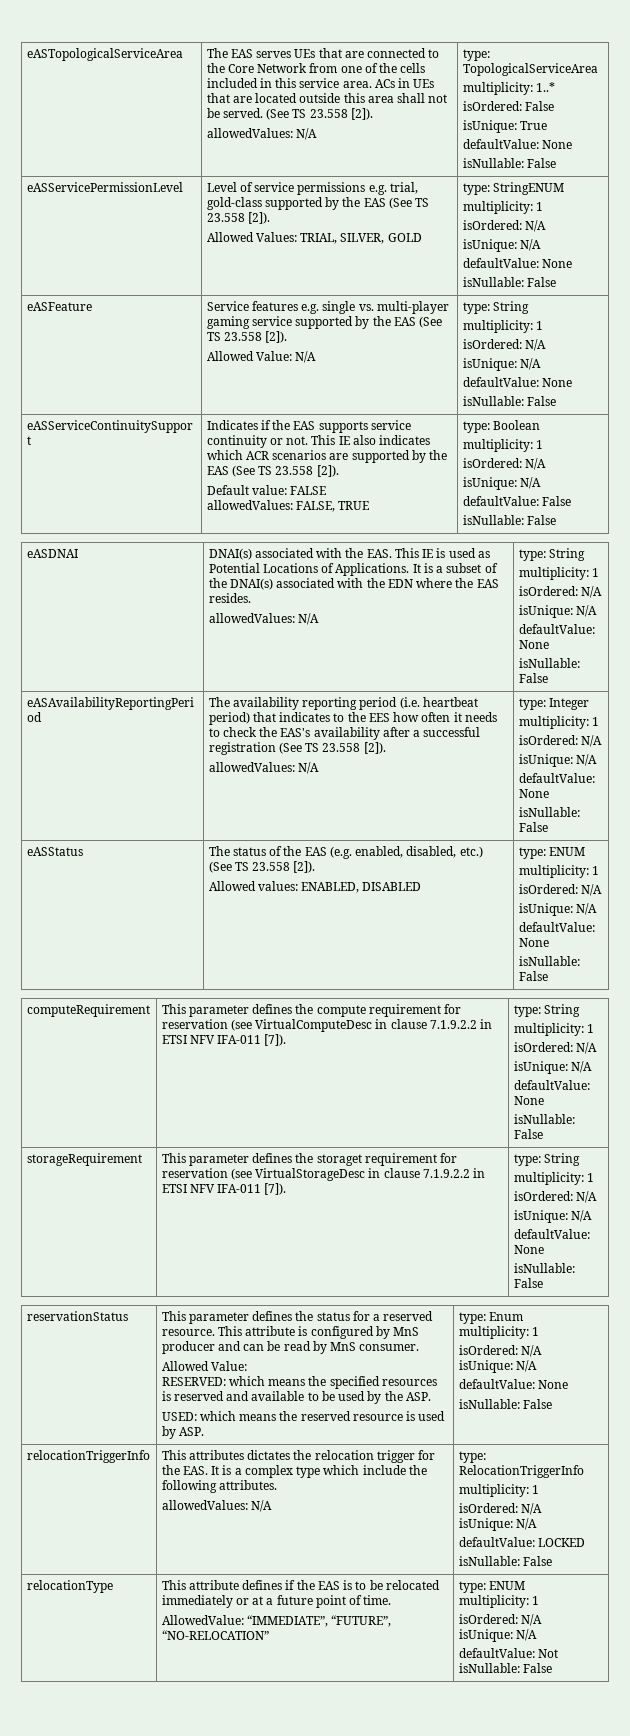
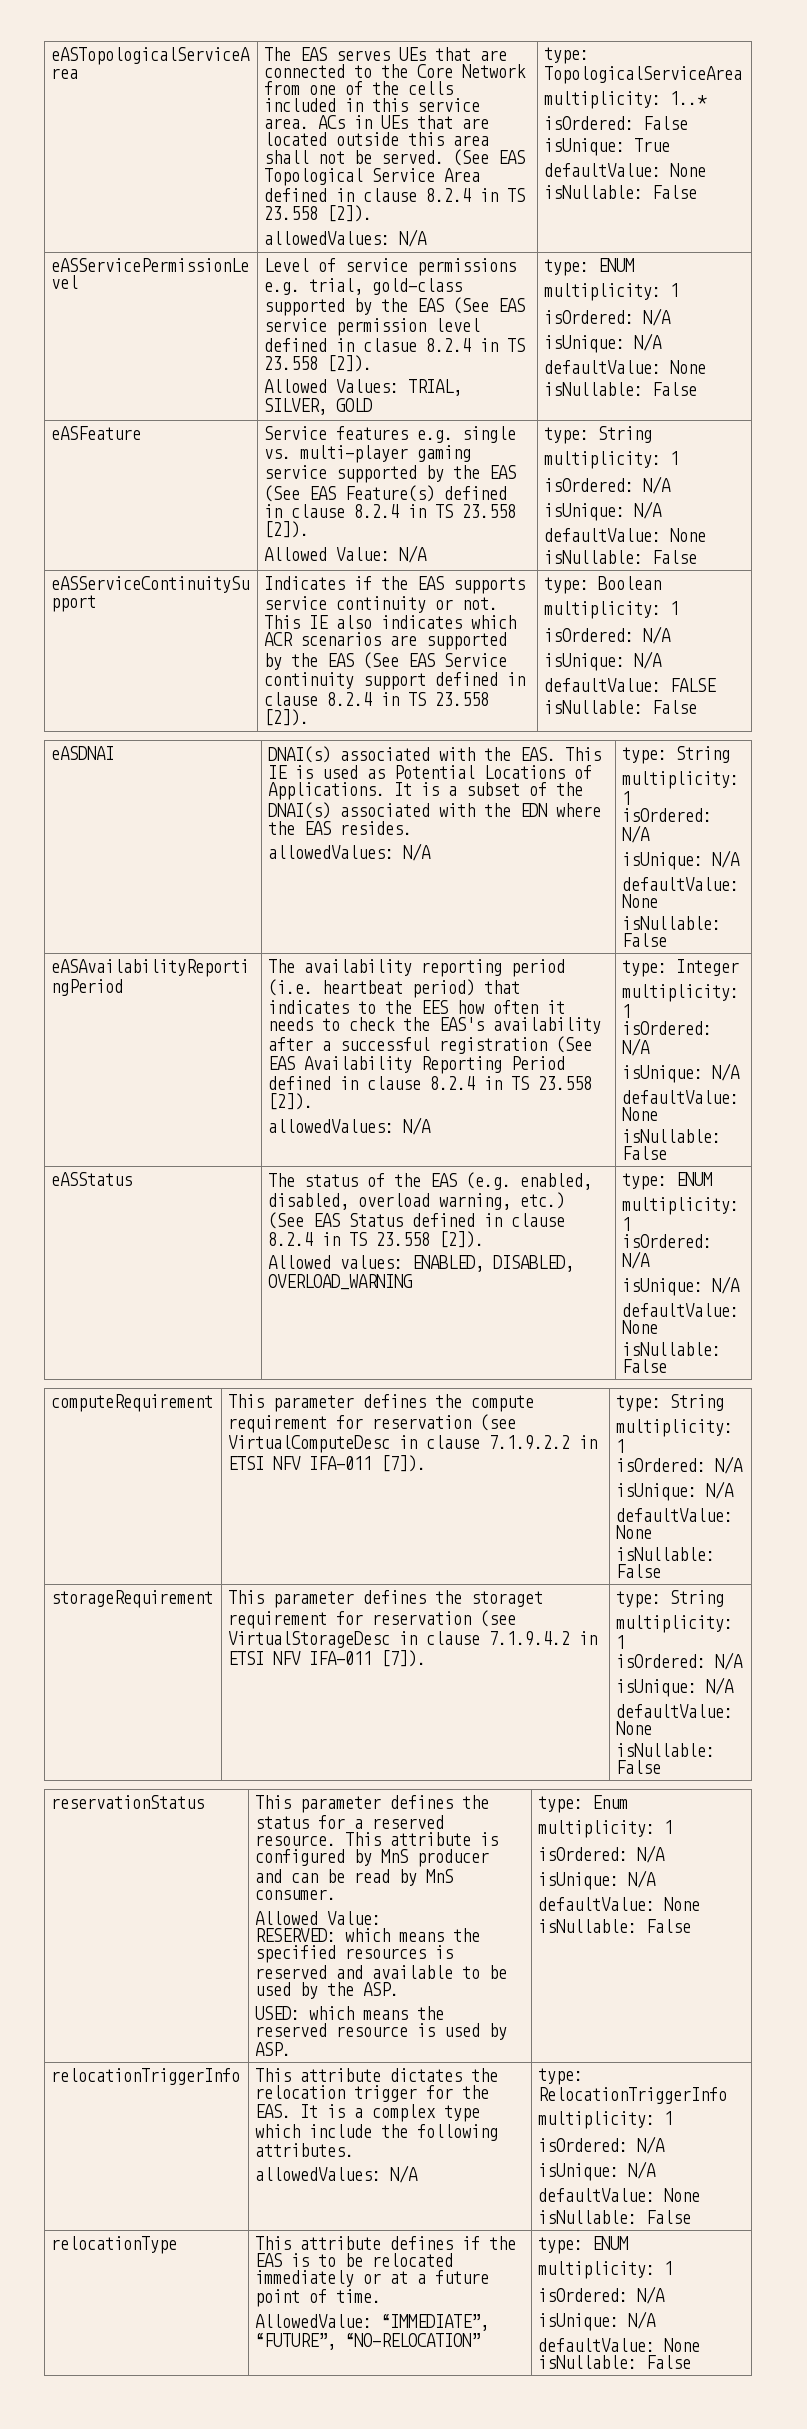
(290, 114) none -> [498,150,526,164] [264,168,481,186] [264,188,499,202] EAS Topological Service Area defined in clause 8.2.4 in
(412, 203) none -> [498,298,526,312] [264,318,481,336] [264,338,499,352] EAS service permission level defined in clasue 8.2.4 in
[492,182,564,195] StringENUM -> [598,258,635,272] ENUM
(443, 322) none -> [309,485,508,502] [264,504,427,518] EAS Feature(s) defined in clause 8.2.4 in
[258,465,339,477] [206,485,327,495] [206,500,370,512] TS 23.558 [2]). // Default value: FALSE // allowedValues: FALSE, TRUE -> [408,653,508,667] [264,672,526,690] [264,692,490,706] [264,709,310,726] EAS Service continuity support defined in clause 8.2.4 in TS 23.558 [2]).
[541,496,571,506] False -> [670,678,717,692] FALSE
(302, 748) none -> [268,1056,566,1074] [268,1076,503,1090] EAS Availability Reporting Period defined in clause 8.2.4 in
[459,846,483,858] [208,861,232,873] etc.) (See -> [358,1192,566,1210] [268,1212,566,1229] [268,1232,341,1246] overload warning, etc.) (See EAS Status defined in clause 8.2.4 in
[362,882,422,891] DISABLED -> [493,1255,575,1272] [268,1274,413,1290] DISABLED, OVERLOAD_WARNING
[422,1169,470,1178] 7.1.9.2.2 -> [489,1631,571,1646] 7.1.9.4.2
[188,1450,244,1460] attributes -> [300,2068,382,2082] attribute
[458,1537,585,1547] defaultValue: LOCKED -> [538,2188,701,2202] defaultValue: None
[458,1648,558,1658] defaultValue: Not -> [538,2338,701,2352] defaultValue: None

